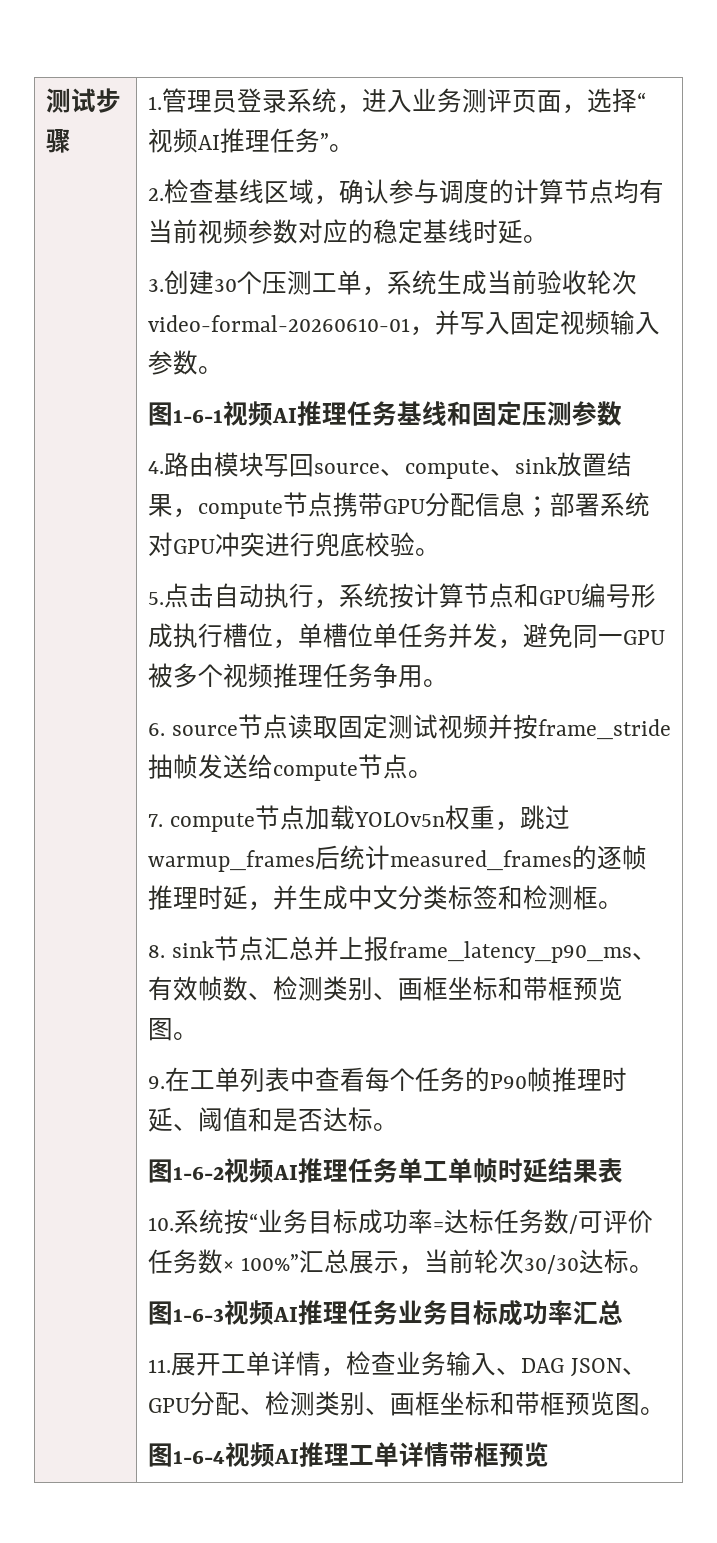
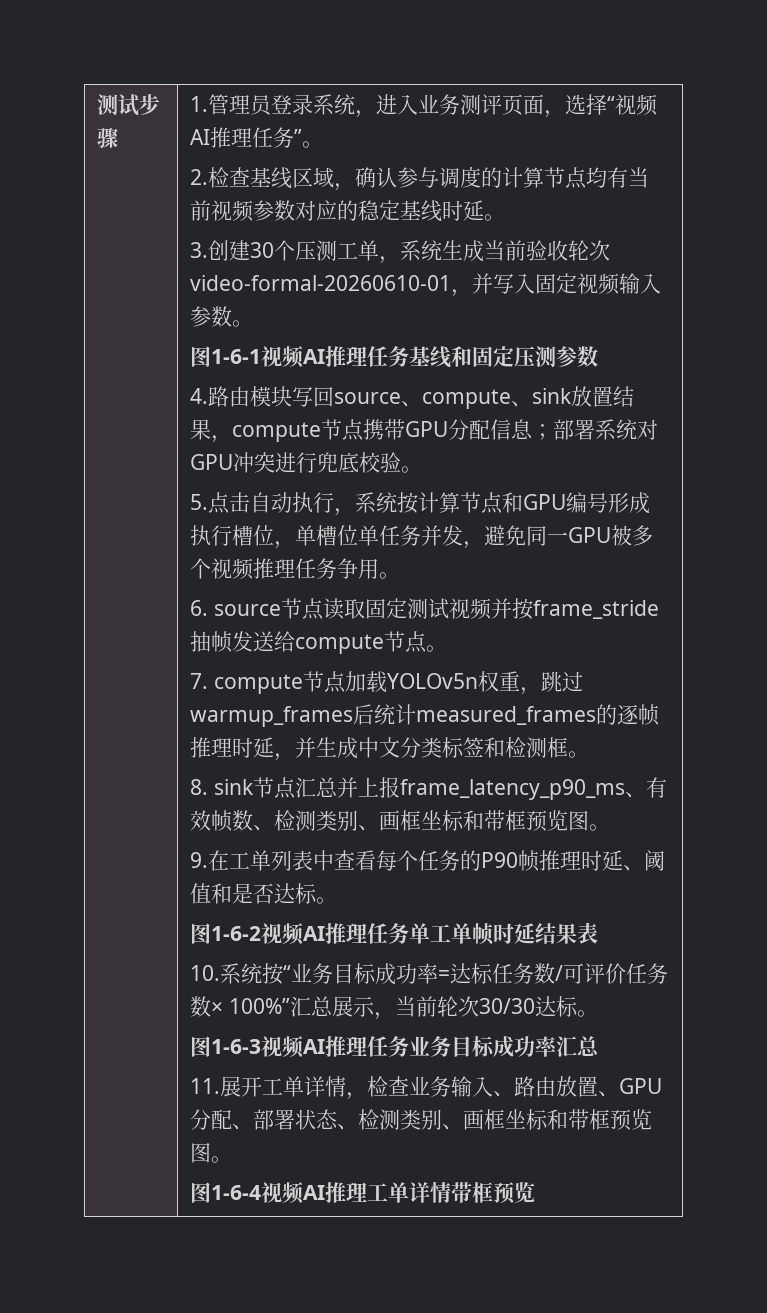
[521,1358,622,1377] DAG JSON -> [514,1076,599,1097] 路由放置
(266, 1411) none -> [253,1109,359,1130] 部署状态、

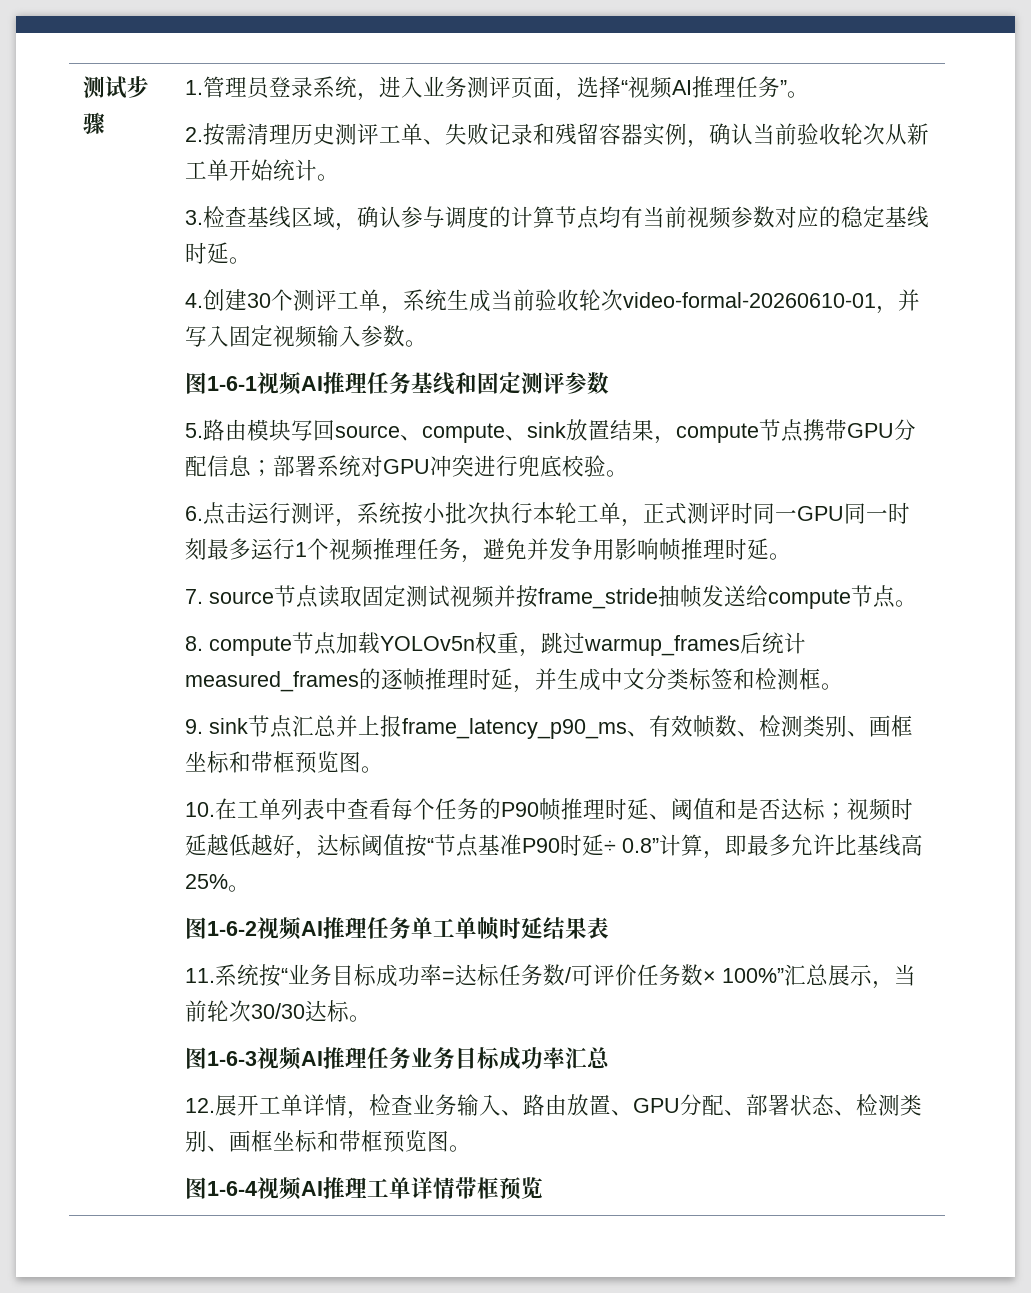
(209, 177) none -> [203,123,930,148] [185,159,340,181] [185,210,204,225] 按需清理历史测评工单、失败记录和残留容器实例，确认当前验收轮次从新工单开始统计。 // 3.
[190,242,209,258] 3. -> [185,293,204,308] 4.
[295,240,338,261] 压测 -> [293,289,338,311] 测评
[514,346,557,367] 压测 -> [521,372,566,394] 测评
[190,388,209,404] 4. -> [185,423,204,438] 5.
[190,492,651,516] [190,525,654,549] [190,558,401,580] [190,600,209,616] 5.点击自动执行，系统按计算节点和GPU编号形成执行槽位，单槽位单任务并发，避免同一GPU被多个视频推理任务争用。 // 6. -> [185,502,911,527] [185,538,792,563] [185,589,204,604] 6.点击运行测评，系统按小批次执行本轮工单，正式测评时同一GPU同一时刻最多运行1个视频推理任务，避免并发争用影响帧推理时延。 // 7.
[190,673,209,689] 7. -> [185,636,204,651] 8.
[190,779,209,795] 8. -> [185,719,204,734] 9.
[190,852,209,868] 9. -> [185,802,216,817] 10.
(318, 893) none -> [825,798,914,821] [185,834,924,859] [185,874,229,889] ；视频时延越低越好，达标阈值按“节点基准P90时延÷ 0.8”计算，即最多允许比基线高25%
[190,965,221,981] 10. -> [185,968,216,983] 11.
[190,1078,221,1094] 11. -> [185,1098,216,1113] 12.

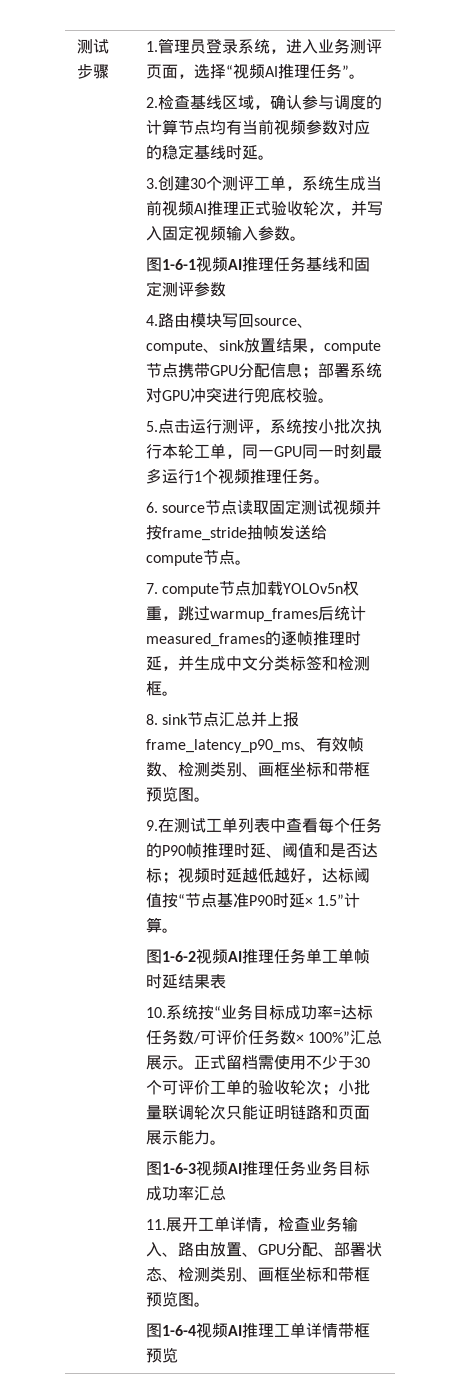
[203,123,930,148] [185,159,340,181] [185,210,204,225] 按需清理历史测评工单、失败记录和残留容器实例，确认当前验收轮次从新工单开始统计。 // 3. -> (158, 102) none
[185,293,204,308] 4. -> [145,178,158,189] 3.
[535,289,877,311] 验收轮次video-formal-20260610-01 -> [161,200,335,216] 视频AI推理正式验收轮次
[185,423,204,438] 5. -> [145,315,158,326] 4.
[185,506,204,521] 6. -> [145,421,158,432] 5.
[643,502,754,524] 正式测评时 -> (242, 456) none
[461,538,792,563] [185,589,204,604] ，避免并发争用影响帧推理时延。 // 7. -> [313,479,330,484] [145,502,158,513] 。 // 6.
[185,636,204,651] 8. -> [145,583,158,594] 7.
[185,719,204,734] 9. -> [145,714,158,725] 8.
[185,798,238,820] 10.在 -> [145,818,206,833] 9.在测试
[604,834,924,859] [185,874,229,889] ÷ 0.8”计算，即最多允许比基线高25% -> [304,893,361,908] [145,917,162,933] × 1.5”计算
[185,968,216,983] 11. -> [145,1007,166,1018] 10.
[872,964,917,989] [185,1000,351,1022] ，当前轮次30/30达标 -> [177,1055,370,1070] [145,1079,370,1096] [145,1104,370,1120] [145,1130,210,1145] 。正式留档需使用不少于30个可评价工单的验收轮次；小批量联调轮次只能证明链路和页面展示能力
[185,1098,216,1113] 12. -> [145,1219,166,1230] 11.

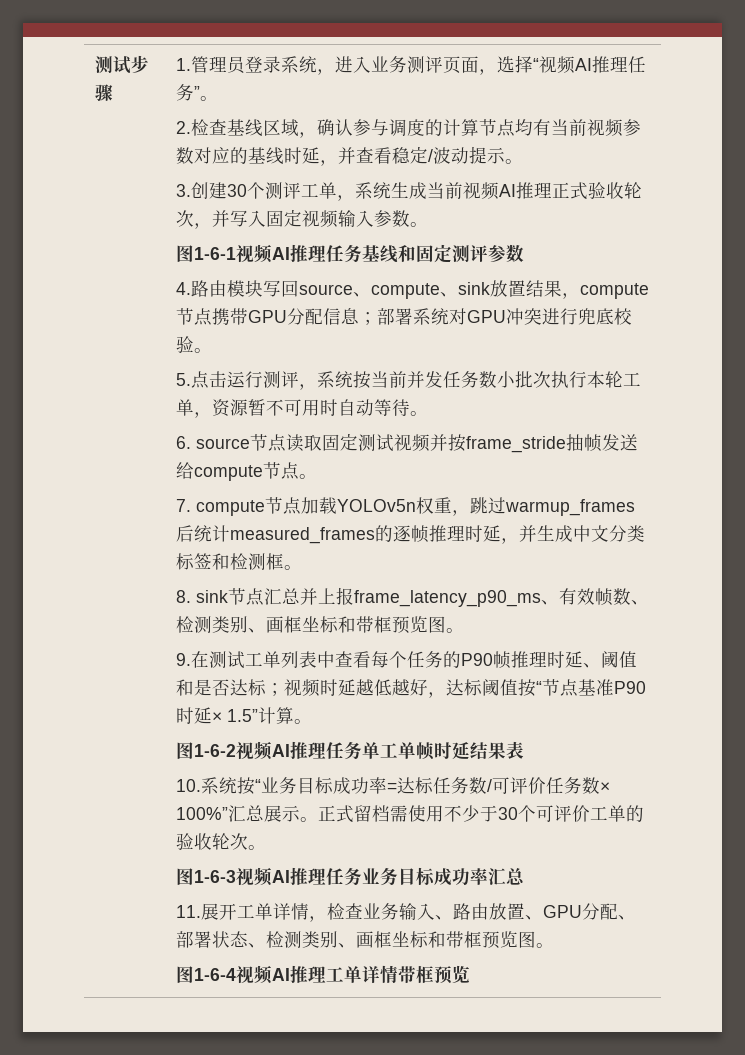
[161,144,194,160] 稳定 -> (249, 155) none
(258, 152) none -> [320,146,506,166] ，并查看稳定/波动提示
(318, 426) none -> [371,371,498,388] 当前并发任务数
[241,444,382,459] [145,468,314,484] 同一GPU同一时刻最多运行1个视频推理任务 -> [212,399,411,417] 资源暂不可用时自动等待
[321,1080,370,1096] [145,1104,370,1120] [145,1130,210,1145] ；小批量联调轮次只能证明链路和页面展示能力 -> (249, 841) none

